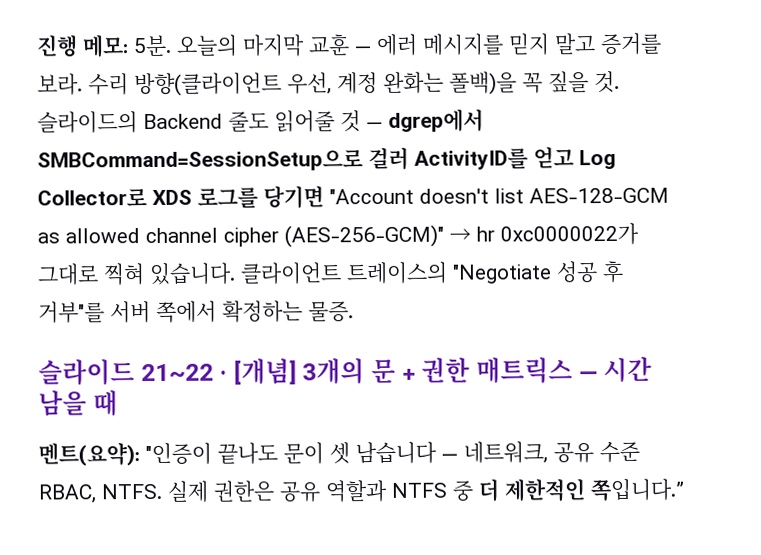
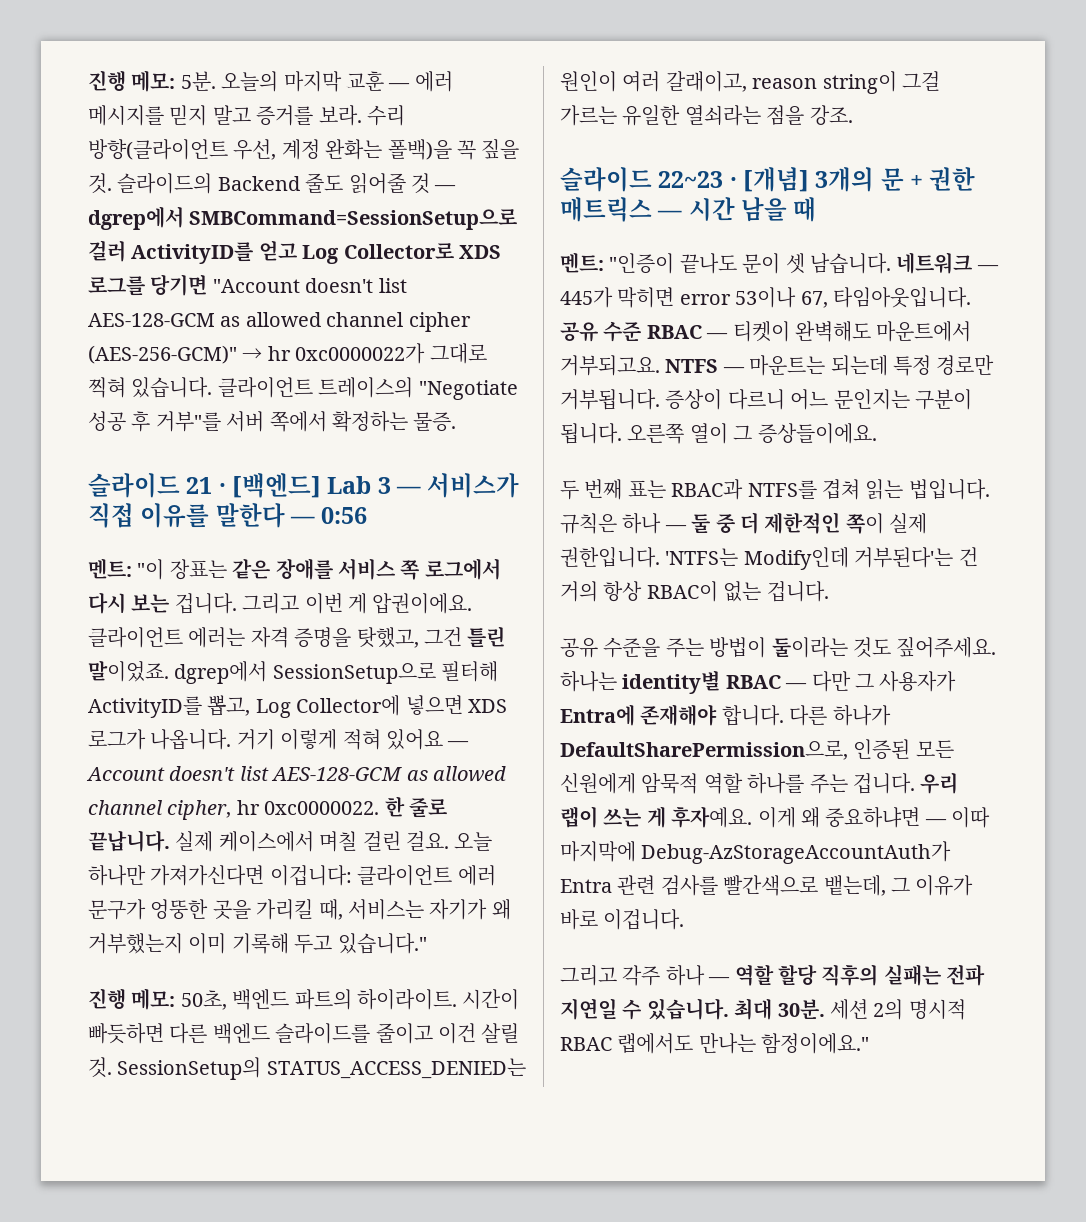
[140,363,214,382] 21~22 -> [186,473,520,498] [88,503,368,528] [88,558,501,580] [88,592,473,614] [88,627,506,648] [88,660,499,684] [88,695,507,718] [88,729,470,750] [86,766,506,782] [88,796,447,820] [88,830,493,852] [88,865,496,886] [88,899,511,920] [88,933,427,954] [88,988,520,1010] [88,1023,520,1044] [88,1057,526,1080] [560,71,940,94] [560,105,853,126] [560,167,724,192] 21 · [백엔드] Lab 3 — 서비스가 직접 이유를 말한다 — 0:56 // 멘트: "이 장표는 같은 장애를 서비스 쪽 로그에서 다시 보는 겁니다. 그리고 이번 게 압권이에요. 클라이언트 에러는 자격 증명을 탓했고, 그건 틀린 말이었죠. dgrep에서 SessionSetup으로 필터해 ActivityID를 뽑고, Log Collector에 넣으면 XDS 로그가 나옵니다. 거기 이렇게 적혀 있어요 — Account doesn't list AES-128-GCM as allowed channel cipher, hr 0xc0000022. 한 줄로 끝납니다. 실제 케이스에서 며칠 걸린 걸요. 오늘 하나만 가져가신다면 이겁니다: 클라이언트 에러 문구가 엉뚱한 곳을 가리킬 때, 서비스는 자기가 왜 거부했는지 이미 기록해 두고 있습니다." // 진행 메모: 50초, 백엔드 파트의 하이라이트. 시간이 빠듯하면 다른 백엔드 슬라이드를 줄이고 이건 살릴 것. SessionSetup의 STATUS_ACCESS_DENIED는 원인이 여러 갈래이고, reason string이 그걸 가르는 유일한 열쇠라는 점을 강조. // 슬라이드 22~23
[38,442,140,467] 멘트(요약): -> [560,252,604,273] 멘트:
[355,440,640,465] [38,478,684,504] 남습니다 — 네트워크, 공유 수준 RBAC, NTFS. 실제 권한은 공유 역할과 NTFS 중 더 제한적인 쪽입니다.” -> [810,252,999,274] [560,287,971,308] [560,321,972,342] [560,355,995,376] [560,389,972,410] [560,423,877,444] [560,479,990,500] [560,512,928,534] [560,547,978,570] [560,581,829,602] [560,637,997,658] [560,670,957,694] [560,704,891,726] [560,739,954,760] [560,772,959,794] [560,806,991,828] [560,841,952,864] [560,875,974,896] [560,909,685,930] [560,964,986,986] [560,998,966,1020] [560,1033,870,1054] 남습니다. 네트워크 — 445가 막히면 error 53이나 67, 타임아웃입니다. 공유 수준 RBAC — 티켓이 완벽해도 마운트에서 거부되고요. NTFS — 마운트는 되는데 특정 경로만 거부됩니다. 증상이 다르니 어느 문인지는 구분이 됩니다. 오른쪽 열이 그 증상들이에요. // 두 번째 표는 RBAC과 NTFS를 겹쳐 읽는 법입니다. 규칙은 하나 — 둘 중 더 제한적인 쪽이 실제 권한입니다. 'NTFS는 Modify인데 거부된다'는 건 거의 항상 RBAC이 없는 겁니다. // 공유 수준을 주는 방법이 둘이라는 것도 짚어주세요. 하나는 identity별 RBAC — 다만 그 사용자가 Entra에 존재해야 합니다. 다른 하나가 DefaultSharePermission으로, 인증된 모든 신원에게 암묵적 역할 하나를 주는 겁니다. 우리 랩이 쓰는 게 후자예요. 이게 왜 중요하냐면 — 이따 마지막에 Debug-AzStorageAccountAuth가 Entra 관련 검사를 빨간색으로 뱉는데, 그 이유가 바로 이겁니다. // 그리고 각주 하나 — 역할 할당 직후의 실패는 전파 지연일 수 있습니다. 최대 30분. 세션 2의 명시적 RBAC 랩에서도 만나는 함정이에요."

